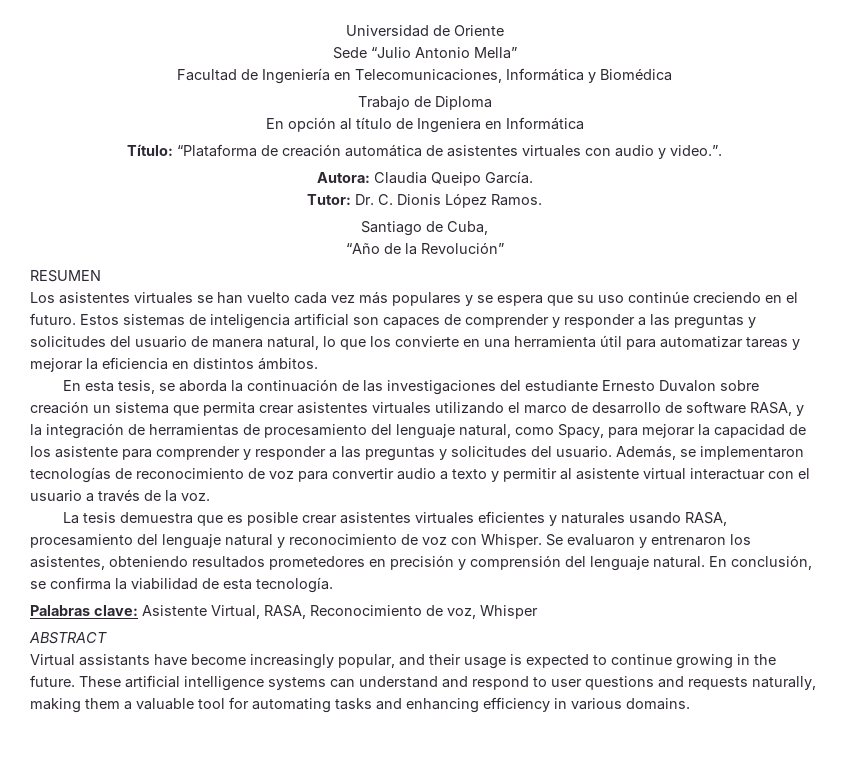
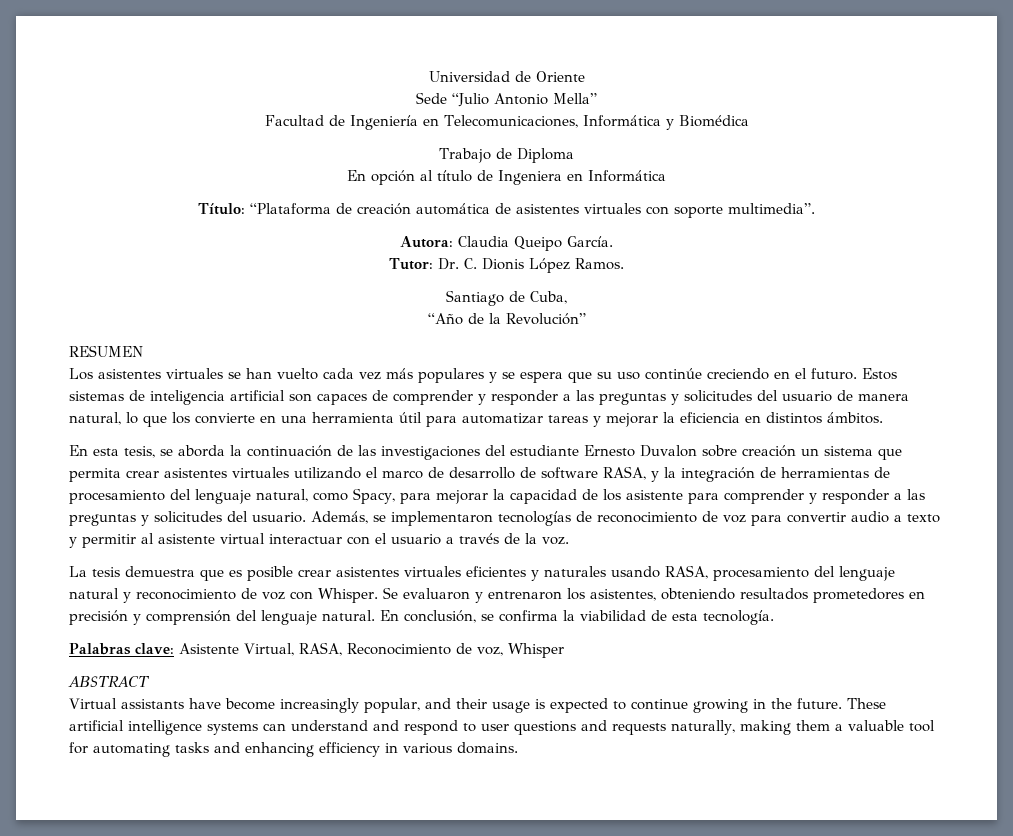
[615,145,722,159] audio y video.”. -> [674,203,815,218] soporte multimedia”.

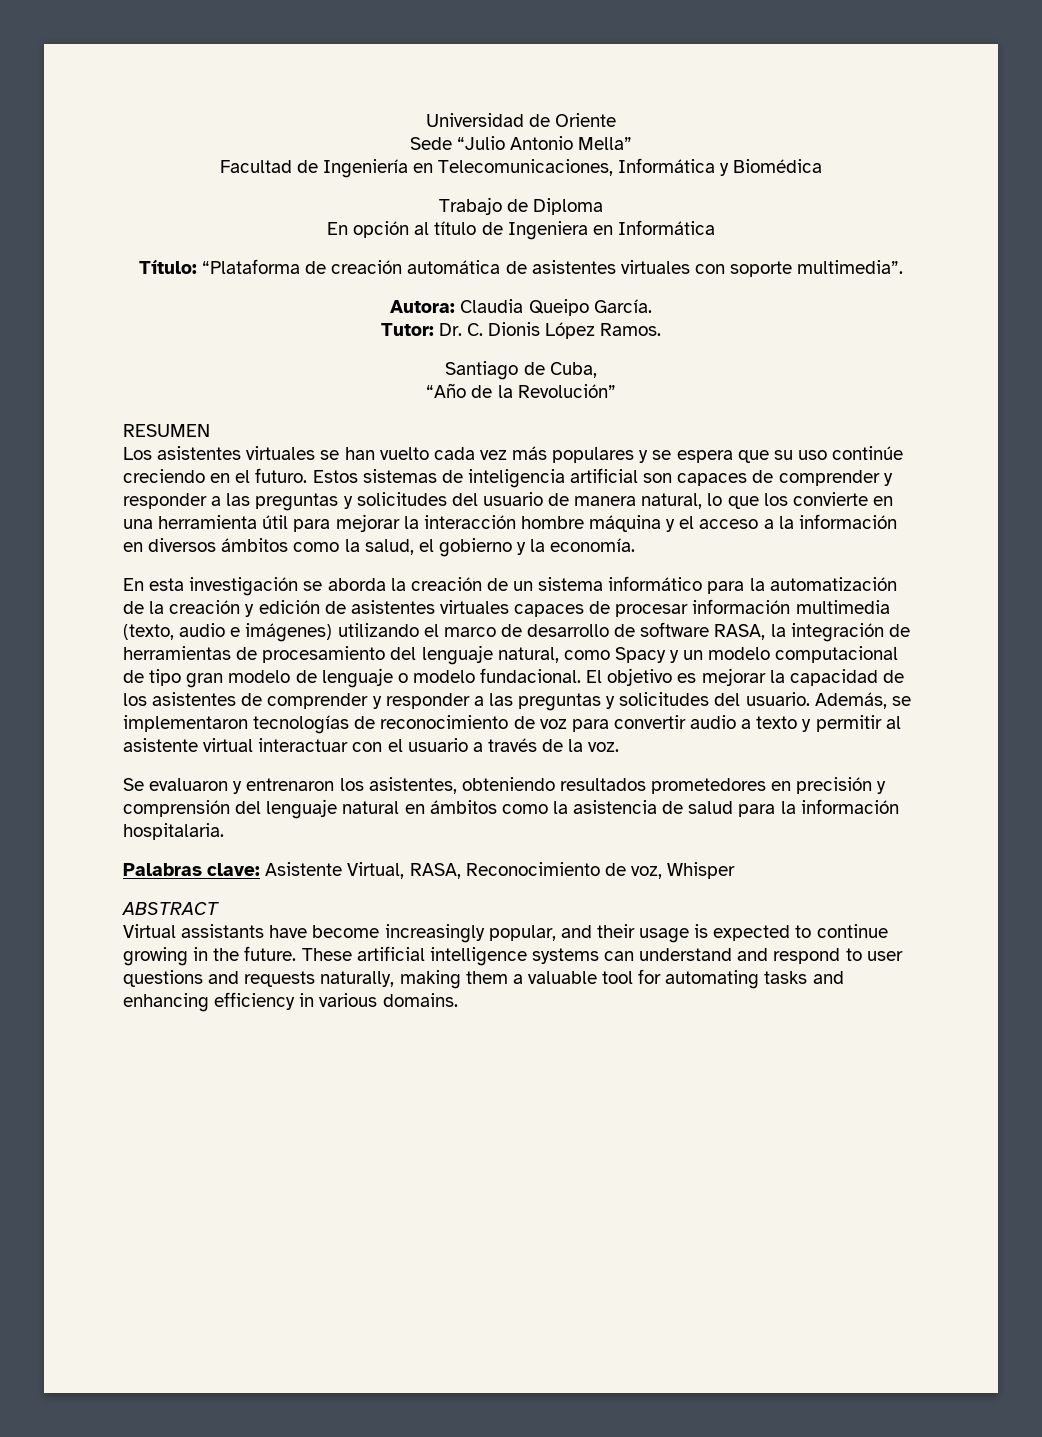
[462,412,883,427] automatizar tareas y mejorar la eficiencia en distintos ámbitos. -> [335,514,897,532] [123,538,636,557] mejorar la interacción hombre máquina y el acceso a la información en diversos ámbitos como la salud, el gobierno y la economía.
[124,446,155,458] tesis, -> [189,577,299,596] investigación
[247,445,902,460] [69,467,289,482] continuación de las investigaciones del estudiante Ernesto Duvalon sobre creación un sistema que permita crear asistentes virtuales -> [410,576,897,594] [123,599,890,617] [123,623,333,642] creación de un sistema informático para la automatización de la creación y edición de asistentes virtuales capaces de procesar información multimedia (texto, audio e imágenes)
[651,471,659,482] y -> (766, 632) none
[353,488,431,504] Spacy, para -> [614,646,899,663] [123,668,697,688] Spacy y un modelo computacional de tipo gran modelo de lenguaje o modelo fundacional. El objetivo es
[625,490,719,504] asistente para -> [152,692,263,706] asistentes de
[69,565,895,581] [69,588,378,603] La tesis demuestra que es posible crear asistentes virtuales eficientes y naturales usando RASA, procesamiento del lenguaje natural y reconocimiento de voz con Whisper. -> (620, 747) none
[322,610,774,625] natural. En conclusión, se confirma la viabilidad de esta tecnología. -> [342,799,899,817] [123,823,224,840] natural en ámbitos como la asistencia de salud para la información hospitalaria.

